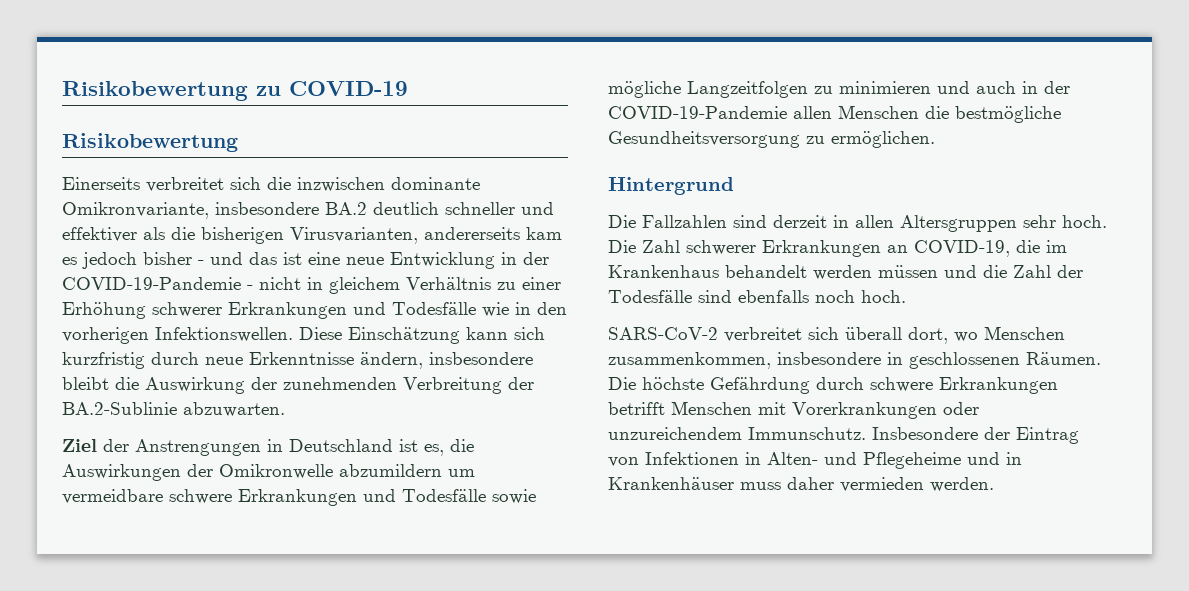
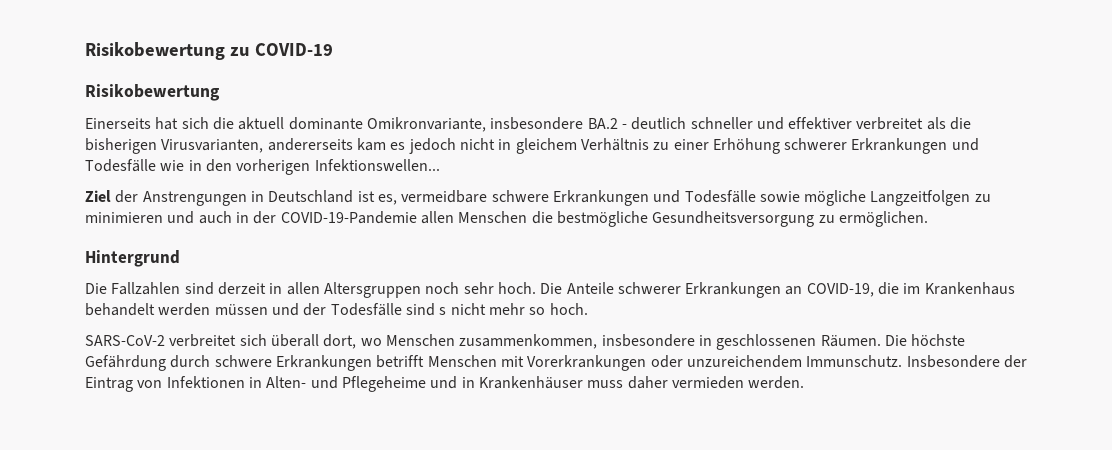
[146,177,224,192] verbreitet -> [155,117,179,130] hat
[297,177,385,192] inzwischen -> [238,117,285,130] aktuell
(367, 208) none -> [621,124,627,129] -
(137, 234) none -> [856,117,924,130] verbreitet
[143,252,549,269] [62,277,253,290] bisher - und das ist eine neue Entwicklung in der COVID-19-Pandemie - -> (456, 146) none
[155,327,545,344] [62,352,533,369] [62,377,534,394] [62,402,285,417] Infektionswellen. Diese Einschätzung kann sich kurzfristig durch neue Erkenntnisse ändern, insbesondere bleibt die Auswirkung der zunehmenden Verbreitung der BA.2-Sublinie abzuwarten. -> [314,159,440,171] Infektionswellen...
[450,439,474,452] [62,464,475,481] die Auswirkungen der Omikronwelle abzumildern um -> (397, 199) none
(1017, 223) none -> [425,282,460,294] noch
[642,240,680,253] Zahl -> [566,282,614,294] Anteile
[983,265,1051,278] die Zahl -> (299, 309) none
[738,290,855,303] ebenfalls noch -> [439,303,546,315] s nicht mehr so

